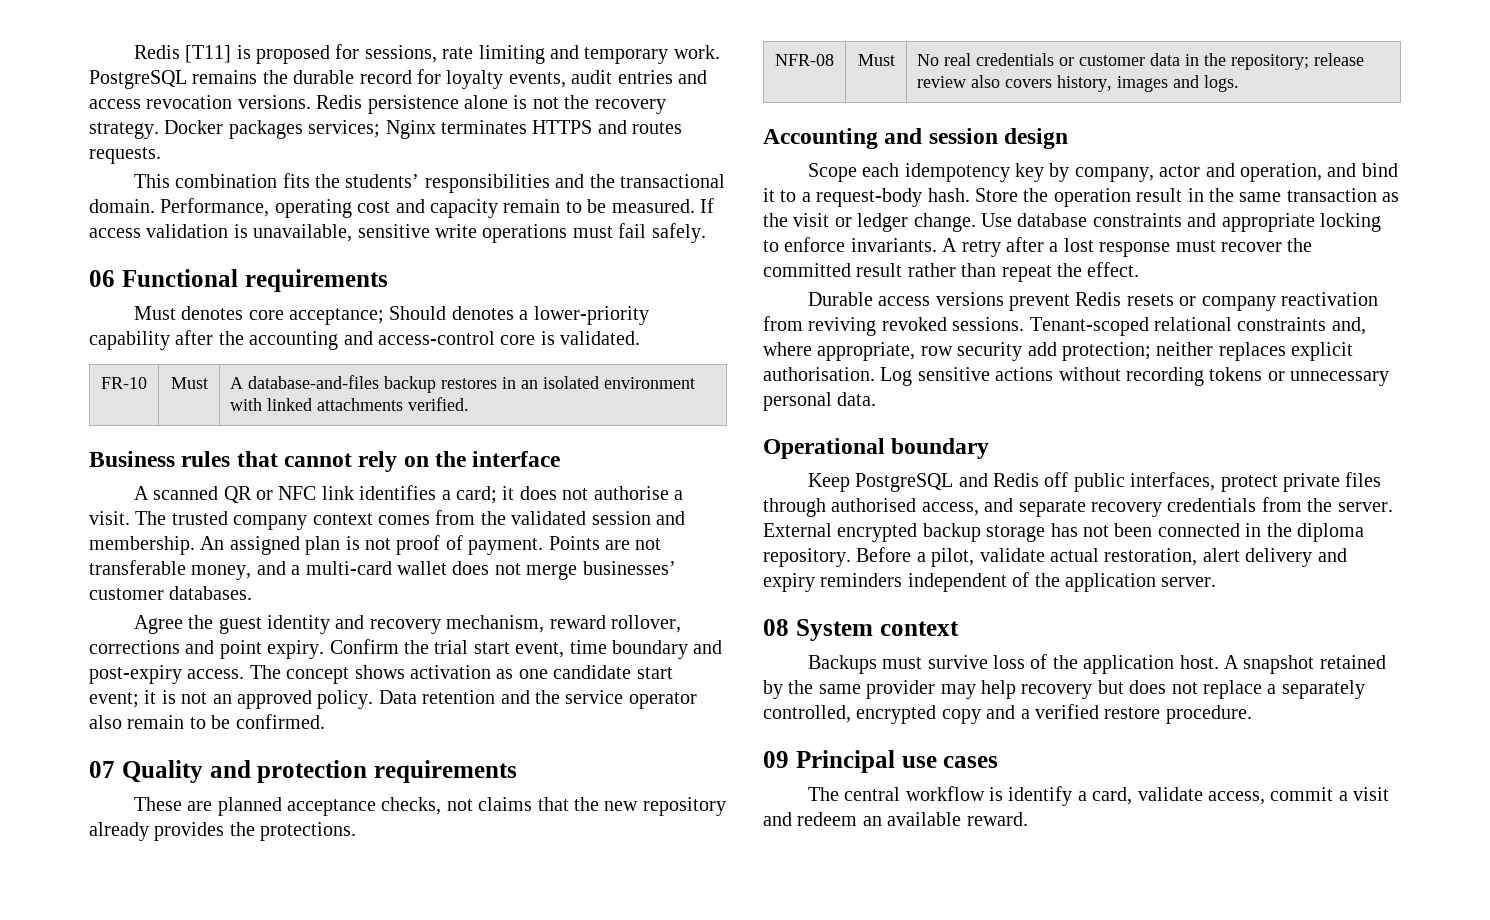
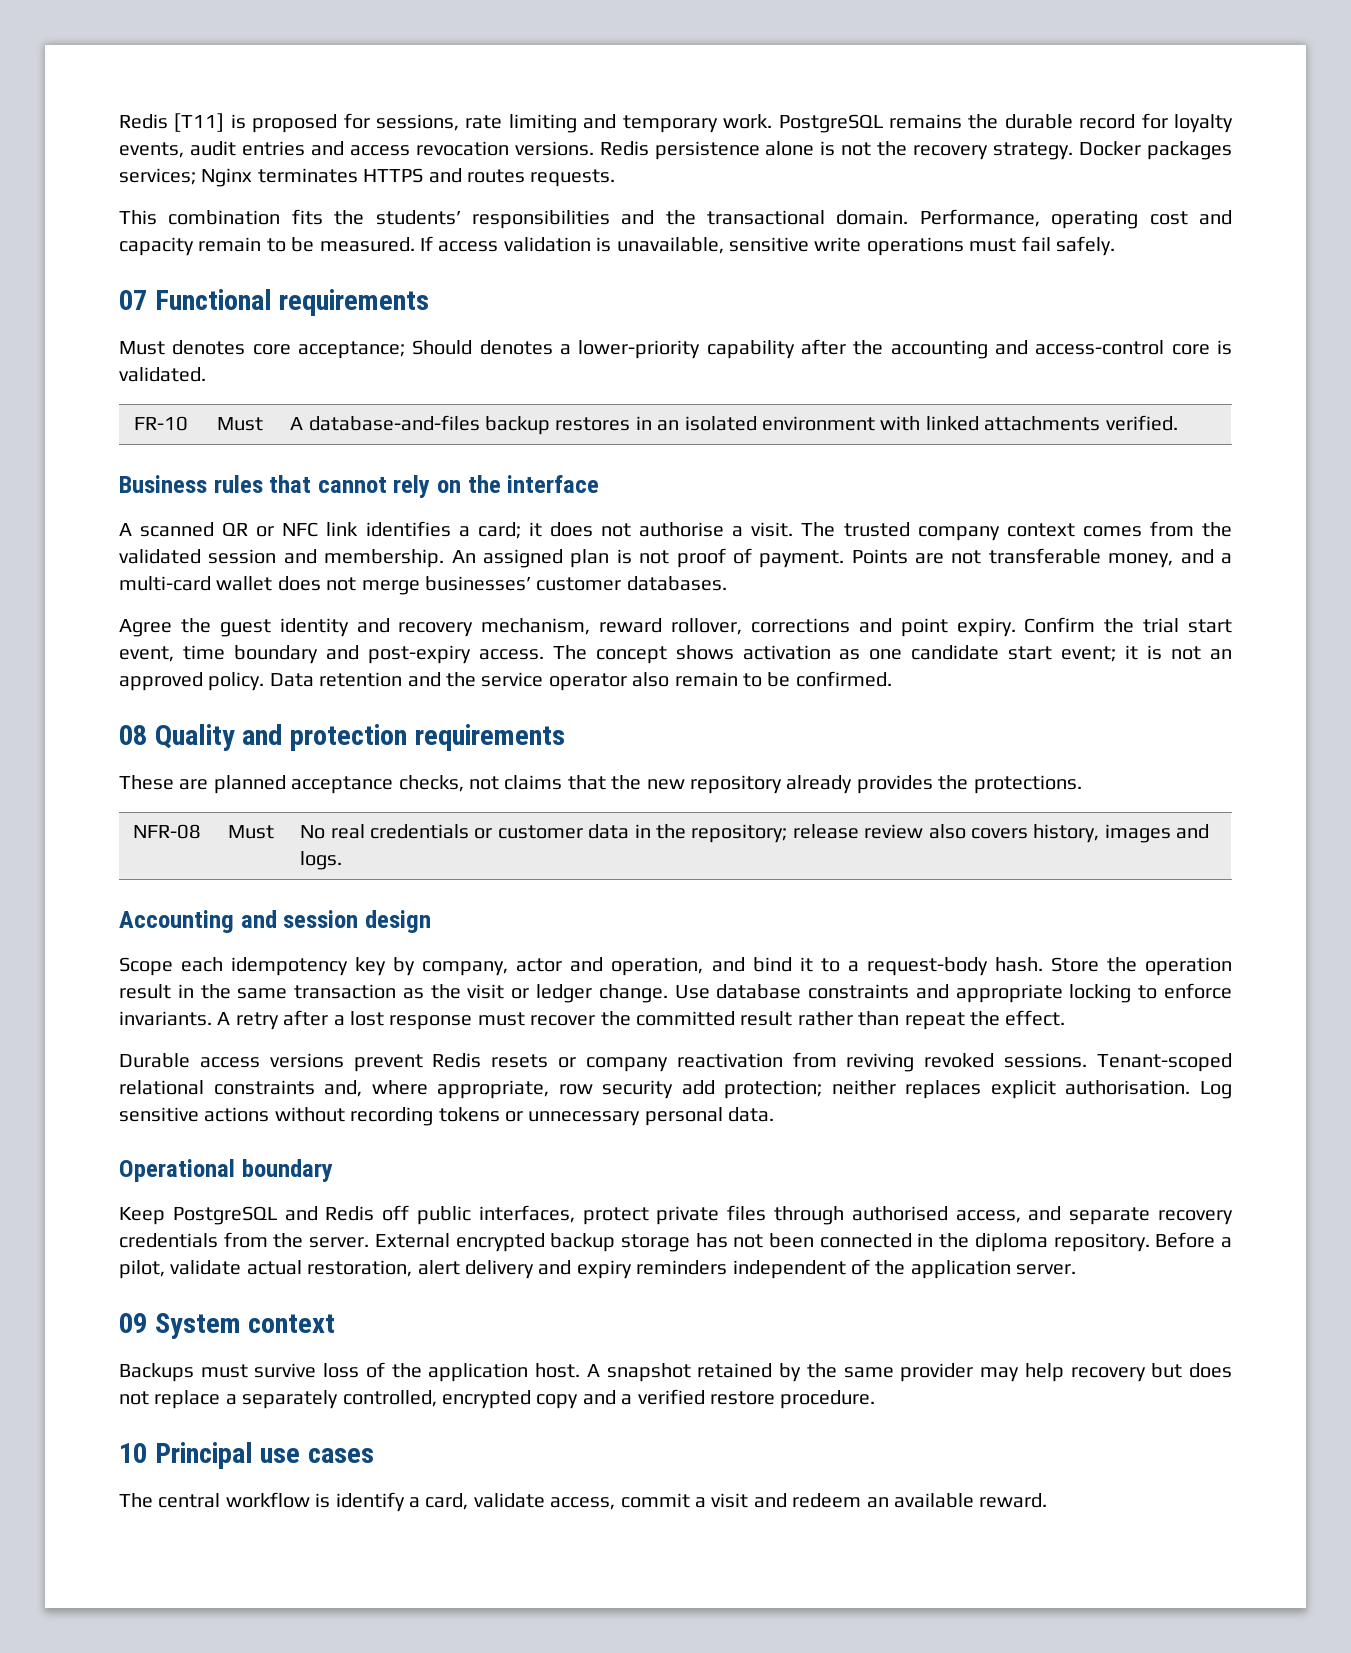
[89,270,115,287] 06 -> [119,290,147,310] 07
[89,761,115,778] 07 -> [119,725,147,745] 08
[763,619,789,636] 08 -> [119,1313,147,1333] 09
[763,751,789,768] 09 -> [119,1443,147,1463] 10

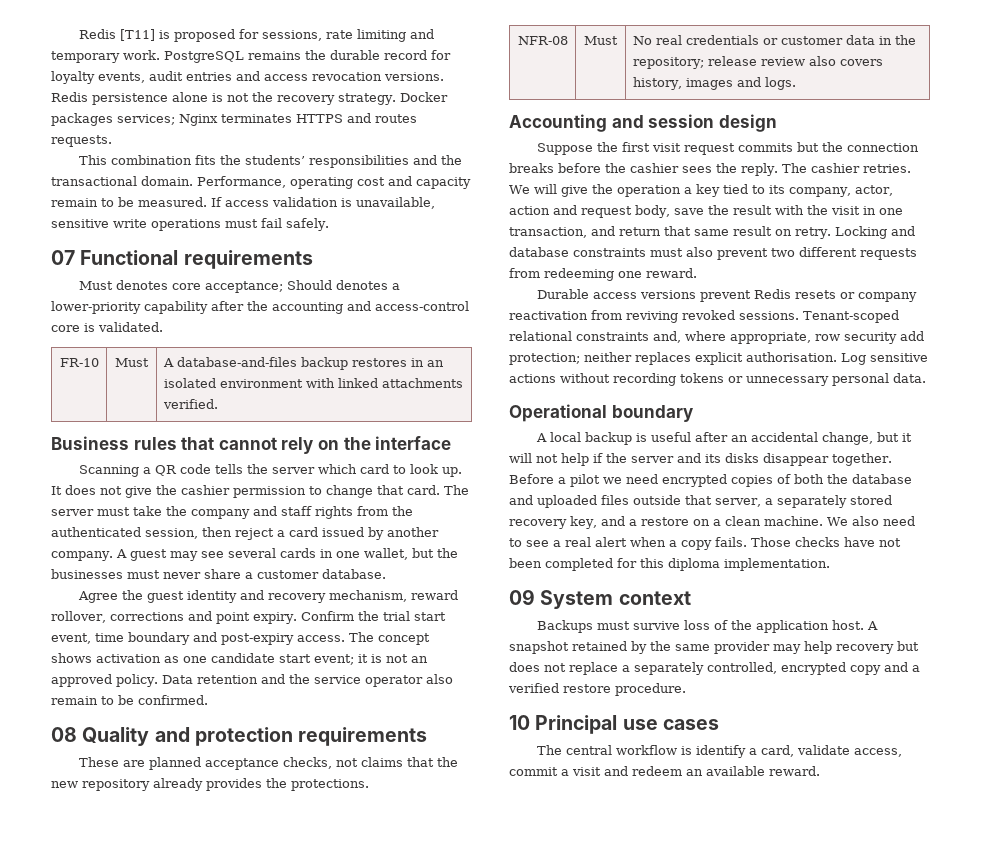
[119,521,1232,541] [119,548,1233,568] [119,576,727,595] A scanned QR or NFC link identifies a card; it does not authorise a visit. The trusted company context comes from the validated session and membership. An assigned plan is not proof of payment. Points are not transferable money, and a multi-card wallet does not merge businesses’ customer databases. -> [78,464,462,477] [51,485,469,498] [51,506,413,519] [51,527,439,540] [51,548,458,561] [51,569,386,579] Scanning a QR code tells the server which card to look up. It does not give the cashier permission to change that card. The server must take the company and staff rights from the authenticated session, then reject a card issued by another company. A guest may see several cards in one wallet, but the businesses must never share a customer database.
[119,957,1232,976] [119,983,1233,1003] [119,1010,1066,1030] Scope each idempotency key by company, actor and operation, and bind it to a request-body hash. Store the operation result in the same transaction as the visit or ledger change. Use database constraints and appropriate locking to enforce invariants. A retry after a lost response must recover the committed result rather than repeat the effect. -> [536,142,919,155] [509,163,911,176] [509,184,893,197] [509,205,903,218] [509,226,915,239] [509,247,917,260] [509,268,697,281] Suppose the first visit request commits but the connection breaks before the cashier sees the reply. The cashier retries. We will give the operation a key tied to its company, actor, action and request body, save the result with the visit in one transaction, and return that same result on retry. Locking and database constraints must also prevent two different requests from redeeming one reward.
[119,1205,1233,1225] [119,1232,1233,1252] [119,1259,1077,1279] Keep PostgreSQL and Redis off public interfaces, protect private files through authorised access, and separate recovery credentials from the server. External encrypted backup storage has not been connected in the diploma repository. Before a pilot, validate actual restoration, alert delivery and expiry reminders independent of the application server. -> [535,432,912,445] [509,453,892,466] [509,474,912,487] [509,495,892,508] [509,516,915,529] [509,537,901,550] [509,558,830,571] A local backup is useful after an accidental change, but it will not help if the server and its disks disappear together. Before a pilot we need encrypted copies of both the database and uploaded files outside that server, a separately stored recovery key, and a restore on a clean machine. We also need to see a real alert when a copy fails. Those checks have not been completed for this diploma implementation.

